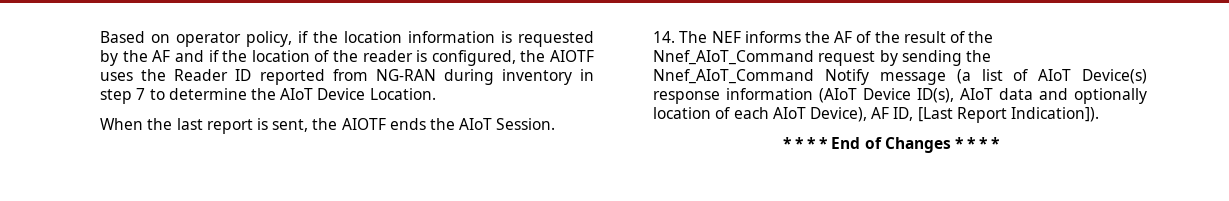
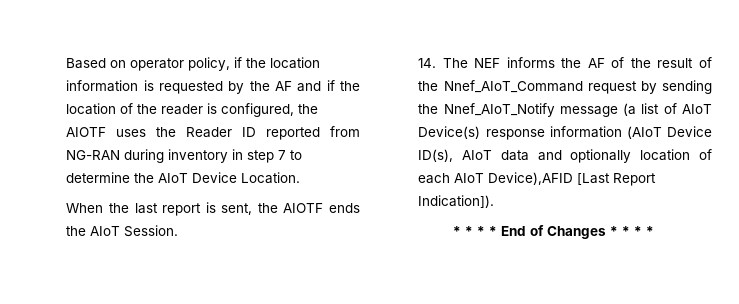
[653,69,870,85] Nnef_AIoT_Command Notify -> [443,103,555,117] Nnef_AIoT_Notify
[809,107,914,122] Device), AF ID, -> [488,172,574,185] Device),AFID

